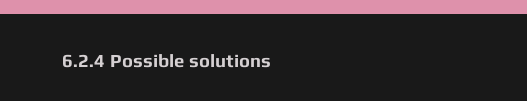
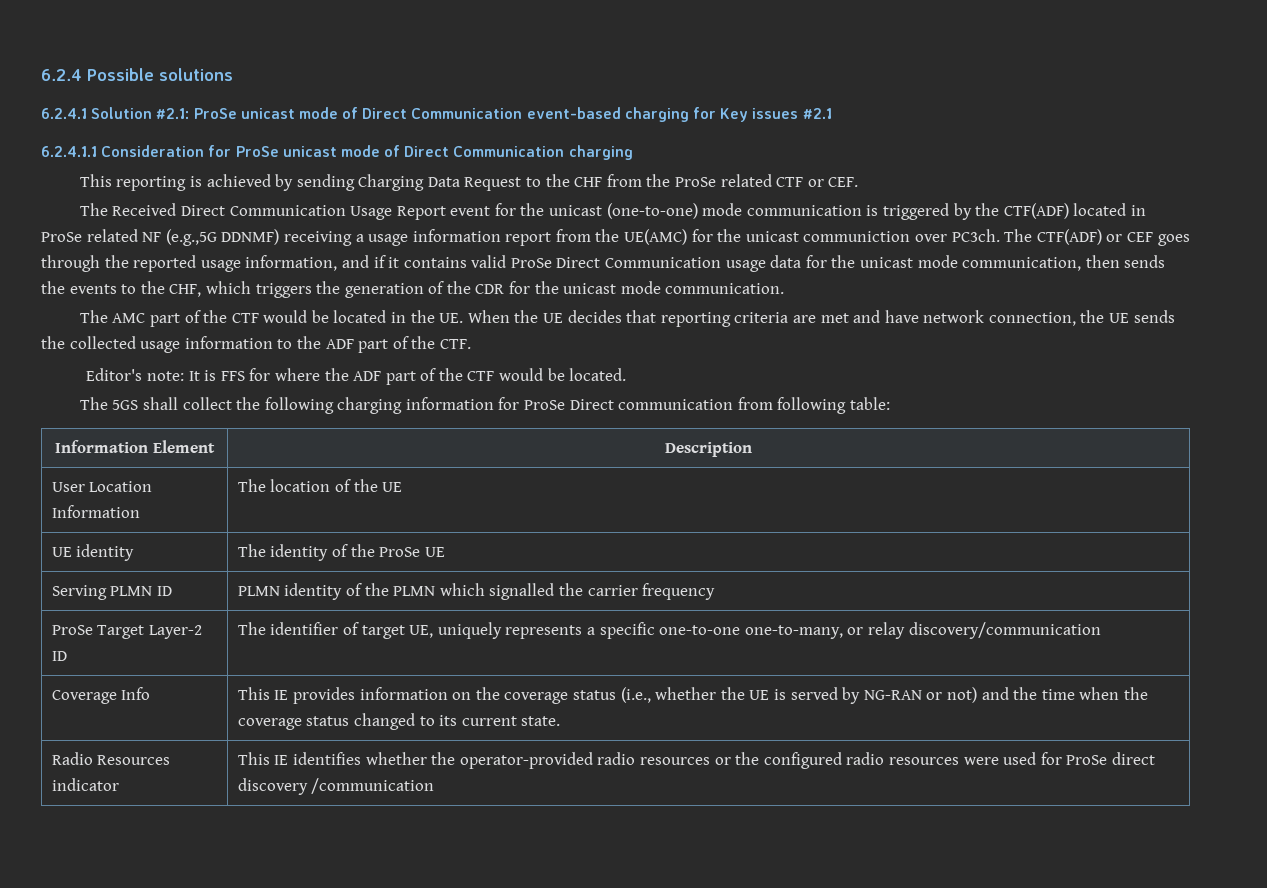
(271, 61) none -> [41,107,832,122] [41,145,633,160] [79,174,859,191] [79,203,1146,220] [41,229,1190,246] [41,255,1166,272] [41,281,785,298] [79,310,1175,327] [41,336,471,353] [86,368,627,385] [79,397,890,414] [55,440,215,453] [665,442,752,457] [51,481,153,492] [51,505,140,518] [237,479,403,492] [51,544,135,561] [237,544,445,561] [51,585,173,600] [237,583,716,600] [51,625,203,639] [51,651,67,661] [237,622,1101,639] [51,687,151,704] [237,687,1148,704] [237,713,561,730] [51,752,171,765] [51,778,119,791] [237,752,1155,769] [237,778,435,795] // 6.2.4.1 Solution #2.1: ProSe unicast mode of Direct Communication event-based charging for Key issues #2.1 // 6.2.4.1.1 Consideration for ProSe unicast mode of Direct Communication charging // This reporting is achieved by sending Charging Data Request to the CHF from the ProSe related CTF or CEF. // The Received Direct Communication Usage Report event for the unicast (one-to-one) mode communication is triggered by the CTF(ADF) located in ProSe related NF (e.g.,5G DDNMF) receiving a usage information report from the UE(AMC) for the unicast communiction over PC3ch. The CTF(ADF) or CEF goes through the reported usage information, and if it contains valid ProSe Direct Communication usage data for the unicast mode communication, then sends the events to the CHF, which triggers the generation of the CDR for the unicast mode communication. // The AMC part of the CTF would be located in the UE. When the UE decides that reporting criteria are met and have network connection, the UE sends the collected usage information to the ADF part of the CTF. // Editor's note: It is FFS for where the ADF part of the CTF would be located. // The 5GS shall collect the following charging information for ProSe Direct communication from following table: // Information Element | Description // User Location Information | The location of the UE // UE identity | The identity of the ProSe UE // Serving PLMN ID | PLMN identity of the PLMN which signalled the carrier frequency // ProSe Target Layer-2 ID | The identifier of target UE, uniquely represents a specific one-to-one one-to-many, or relay discovery/communication // Coverage Info | This IE provides information on the coverage status (i.e., whether the UE is served by NG-RAN or not) and the time when the coverage status changed to its current state. // Radio Resources indicator | This IE identifies whether the operator-provided radio resources or the configured radio resources were used for ProSe direct discovery /communication

